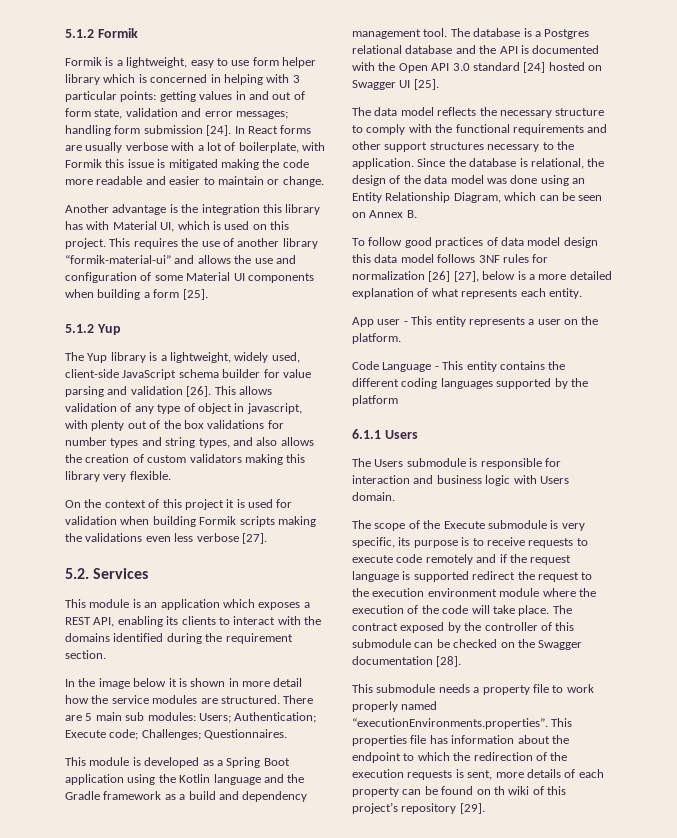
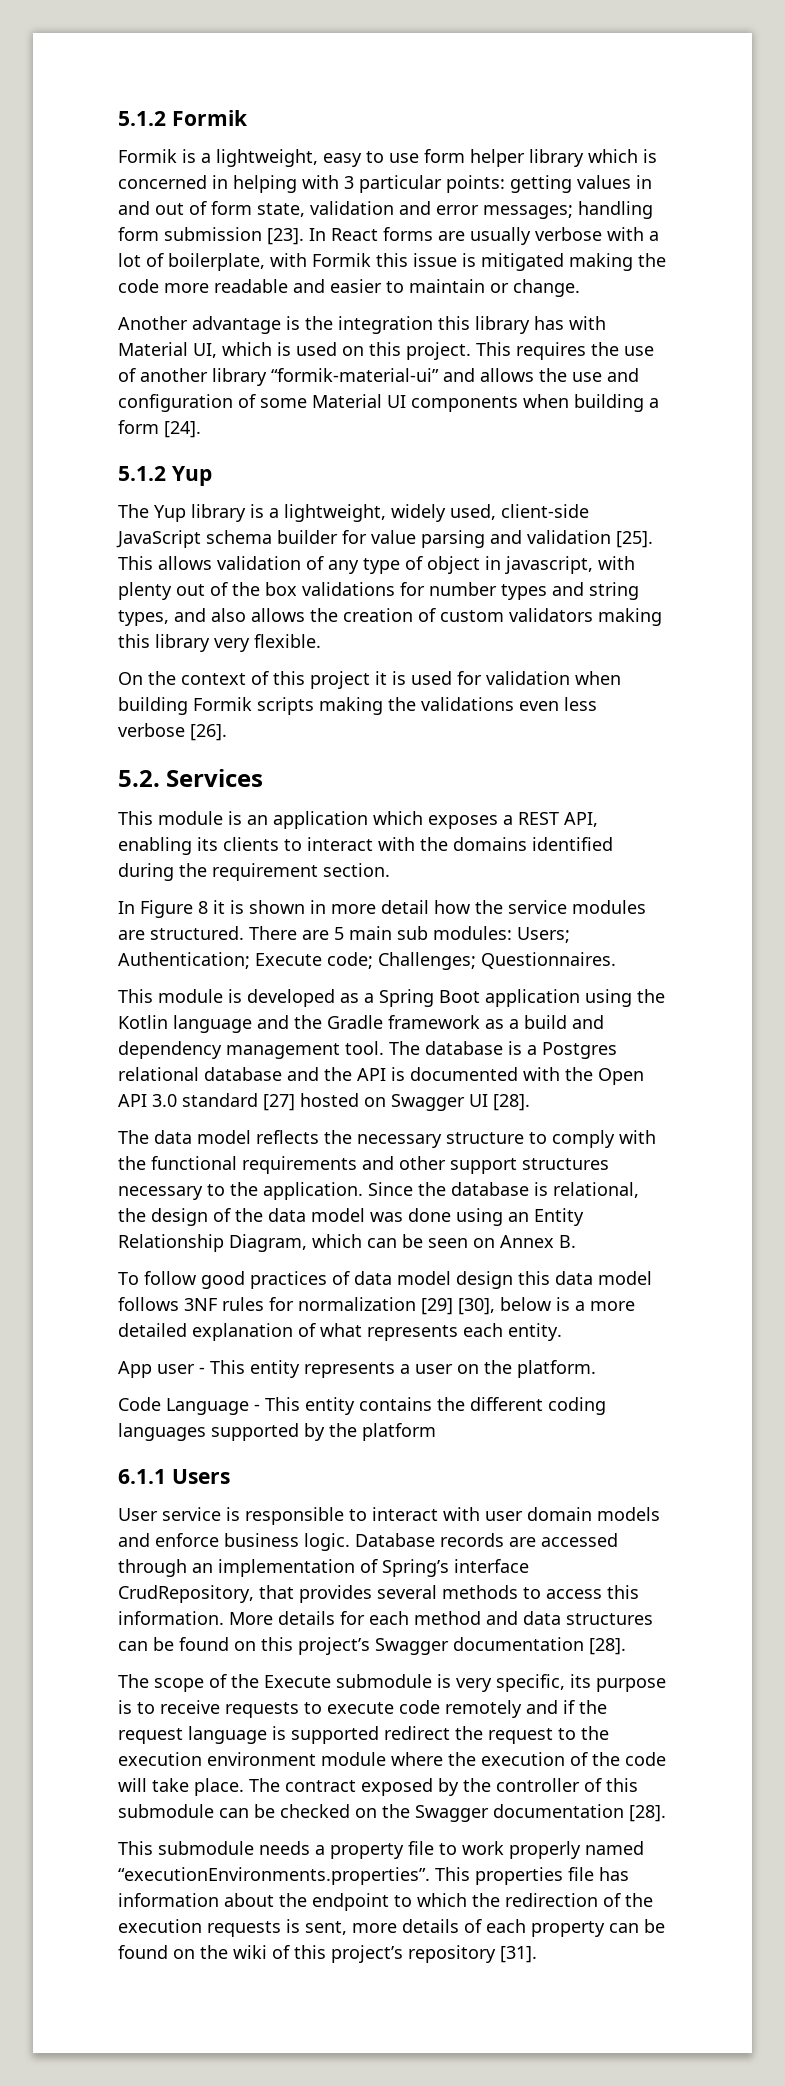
[206,125,232,136] [24]. -> [267,228,304,245] [23].
[182,289,208,300] [25]. -> [164,421,201,438] [24].
[186,386,212,397] [26]. -> [616,531,653,548] [25].
[241,533,267,544] [27]. -> [190,724,227,741] [26].
[78,678,167,689] the image below -> [140,900,208,918] Figure 8
[523,62,546,73] [24] -> [263,1094,295,1111] [27]
[413,79,439,90] [25]. -> [493,1094,530,1111] [28].
[428,271,479,282] [26] [27], -> [421,1298,495,1315] [29] [30],
[352,458,561,469] [352,475,569,486] [352,492,395,501] The Users submodule is responsible for interaction and business logic with Users domain. -> [118,1507,660,1525] [118,1533,618,1551] [118,1559,529,1577] [118,1585,639,1603] [118,1611,653,1625] [118,1637,626,1655] User service is responsible to interact with user domain models and enforce business logic. Database records are accessed through an implementation of Spring’s interface CrudRepository, that provides several methods to access this information. More details for each method and data structures can be found on this project’s Swagger documentation [28].
[493,786,505,795] th -> [200,1945,228,1959] the
[459,803,485,814] [29]. -> [500,1946,537,1963] [31].

